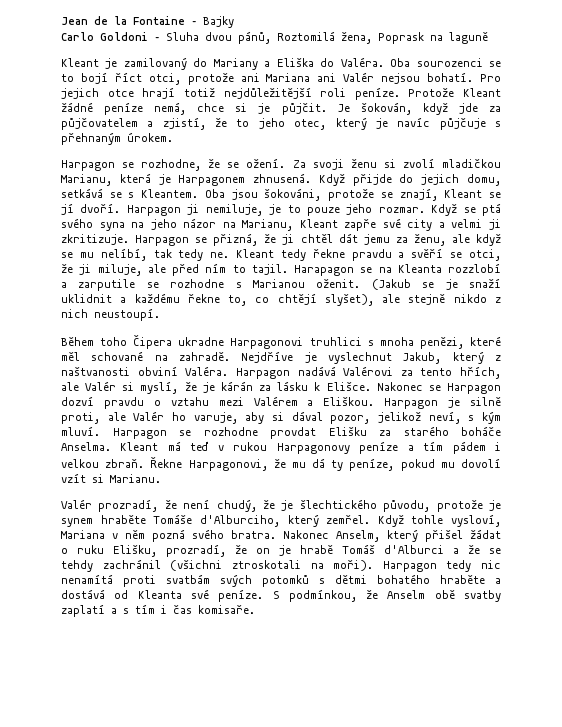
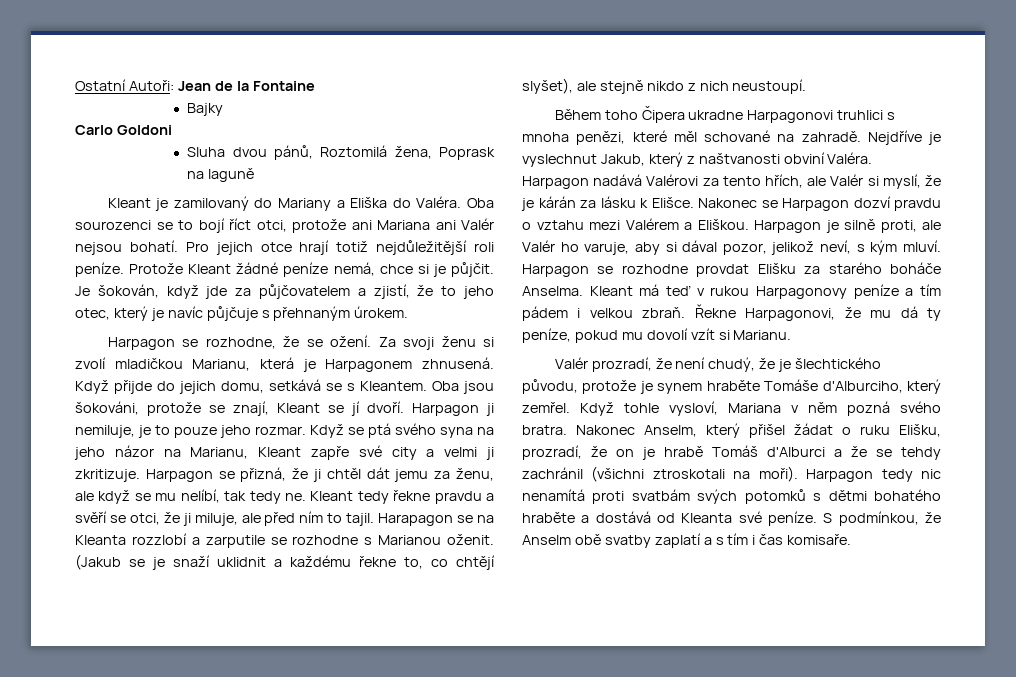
(61, 21) none -> [75,79,174,91] Ostatní Autoři:
[191,21,197,25] – -> (315, 86) //
[154,37,160,41] – -> (172, 130) //

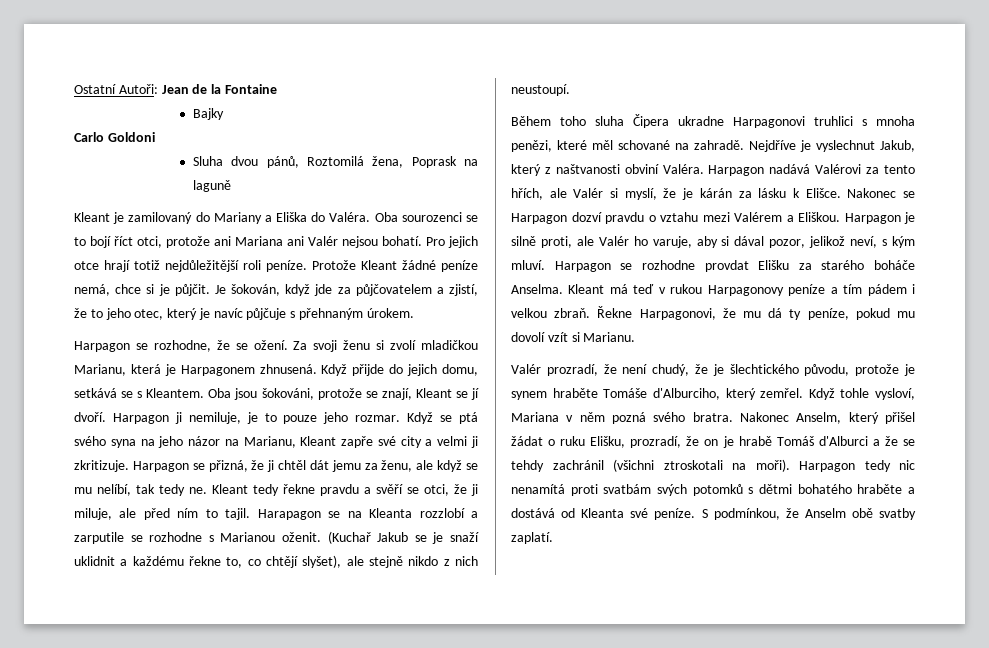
[75,554,121,570] (Jakub -> [327,531,409,544] (Kuchař Jakub
(638, 115) none -> [595,116,624,126] sluha
[654,533,852,548] zaplatí a s tím i čas komisaře. -> [511,532,553,544] zaplatí.

